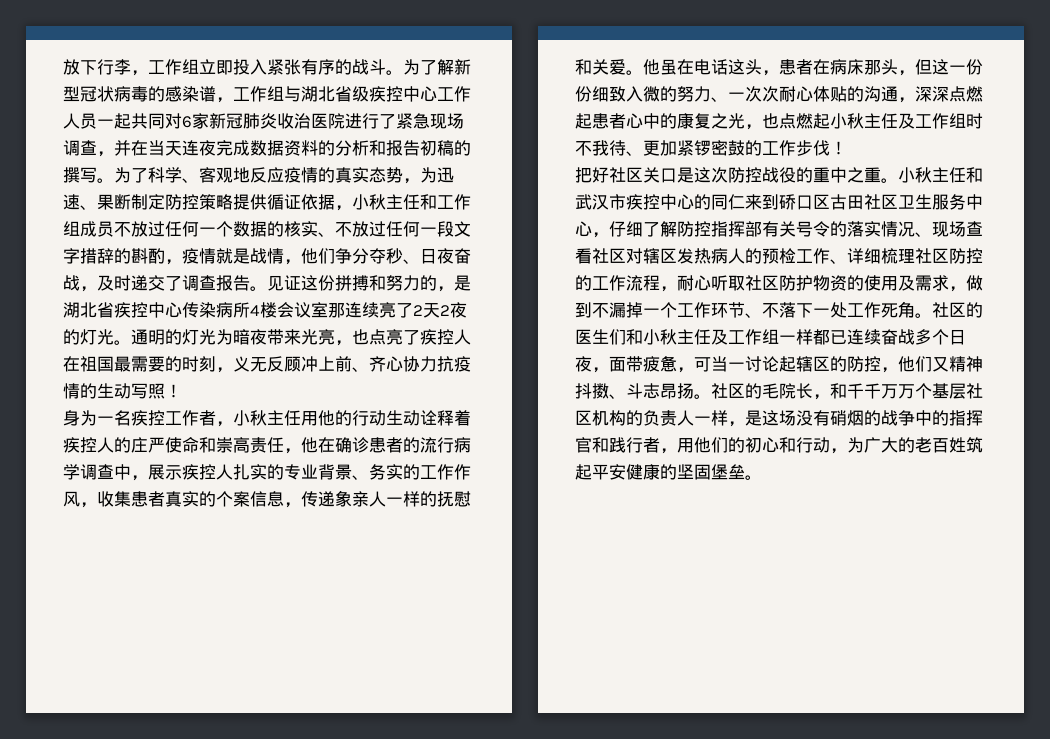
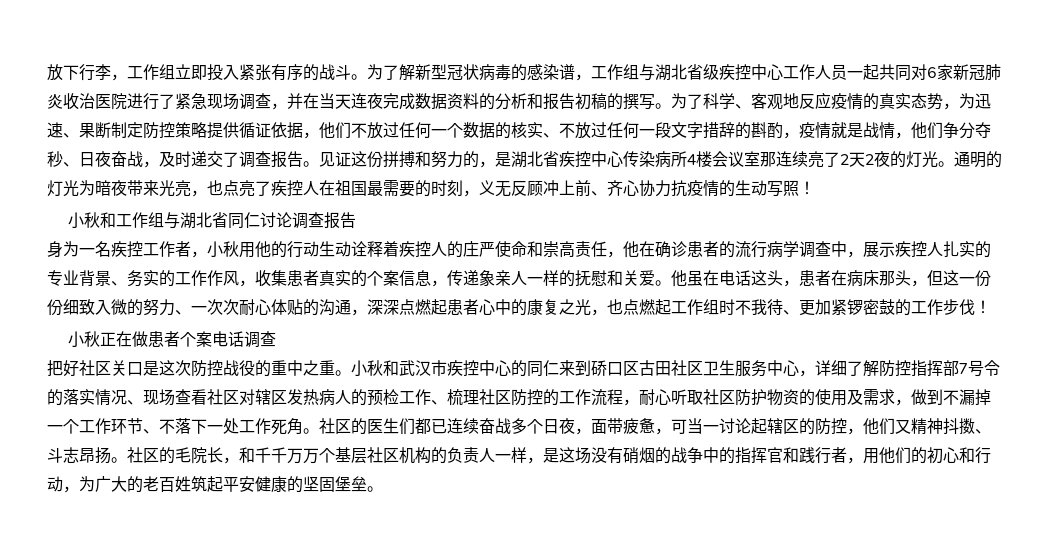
[352,194,471,210] [63,221,114,237] 小秋主任和工作组成员 -> [319,122,351,139] 他们
(182, 391) none -> [68,212,357,229] // 小秋和工作组与湖北省同仁讨论调查报告
[267,410,301,426] 主任 -> (239, 249) none
[830,113,915,129] 小秋主任及 -> (671, 307) none
(847, 148) none -> [68,331,277,348] // 小秋正在做患者个案电话调查
[932,167,966,183] 主任 -> (383, 368) none
[609,221,626,237] 仔 -> [815,360,831,376] 详
[762,221,796,237] 有关 -> [959,363,968,374] 7
[847,248,881,264] 详细 -> (447, 402) none
[626,329,813,345] 和小秋主任及工作组一样 -> (415, 426) none

